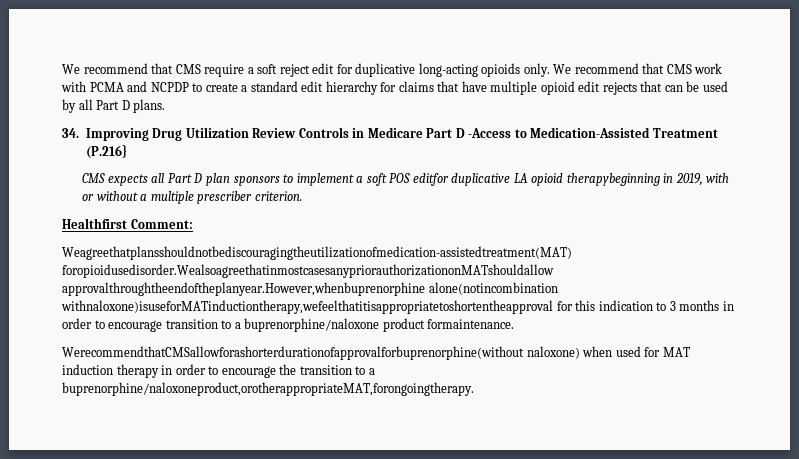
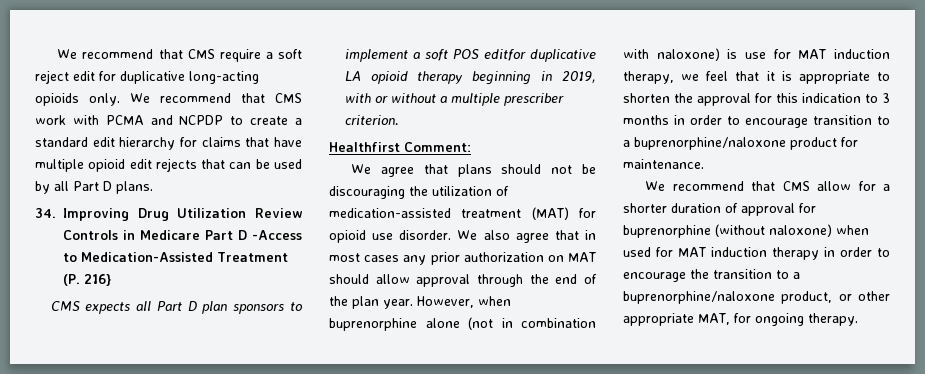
[85,144,127,159] (P.216} -> [63,274,111,286] (P. 216}
[566,173,660,186] therapybeginning -> [417,71,532,85] therapy beginning
[62,246,572,260] [62,264,554,278] [62,282,558,296] [61,300,553,314] Weagreethatplansshouldnotbediscouragingtheutilizationofmedication-assistedtreatment(MAT) foropioidusedisorder.WealsoagreethatinmostcasesanypriorauthorizationonMATshouldallow approvalthroughtheendoftheplanyear.However,whenbuprenorphine alone(notincombination withnaloxone)isuseforMATinductiontherapy,wefeelthatitisappropriatetoshortentheapproval -> [351,164,596,177] [329,186,509,199] [329,207,596,220] [329,230,596,243] [329,252,596,265] [329,274,597,287] [329,296,511,309] [329,317,596,331] [623,48,890,61] [623,71,890,84] [623,93,751,106] We agree that plans should not be discouraging the utilization of medication-assisted treatment (MAT) for opioid use disorder. We also agree that in most cases any prior authorization on MAT should allow approval through the end of the plan year. However, when buprenorphine alone (not in combination with naloxone) is use for MAT induction therapy, we feel that it is appropriate to shorten the approval
[427,319,515,329] [62,346,524,360] formaintenance. // WerecommendthatCMSallowforashorterdurationofapprovalforbuprenorphine(without -> [841,137,858,147] [623,159,704,169] [645,181,890,191] [623,203,816,216] [623,224,765,238] for maintenance. // We recommend that CMS allow for a shorter duration of approval for buprenorphine (without
[62,382,474,396] buprenorphine/naloxoneproduct,orotherappropriateMAT,forongoingtherapy. -> [623,291,890,304] [623,313,858,326] buprenorphine/naloxone product, or other appropriate MAT, for ongoing therapy.

